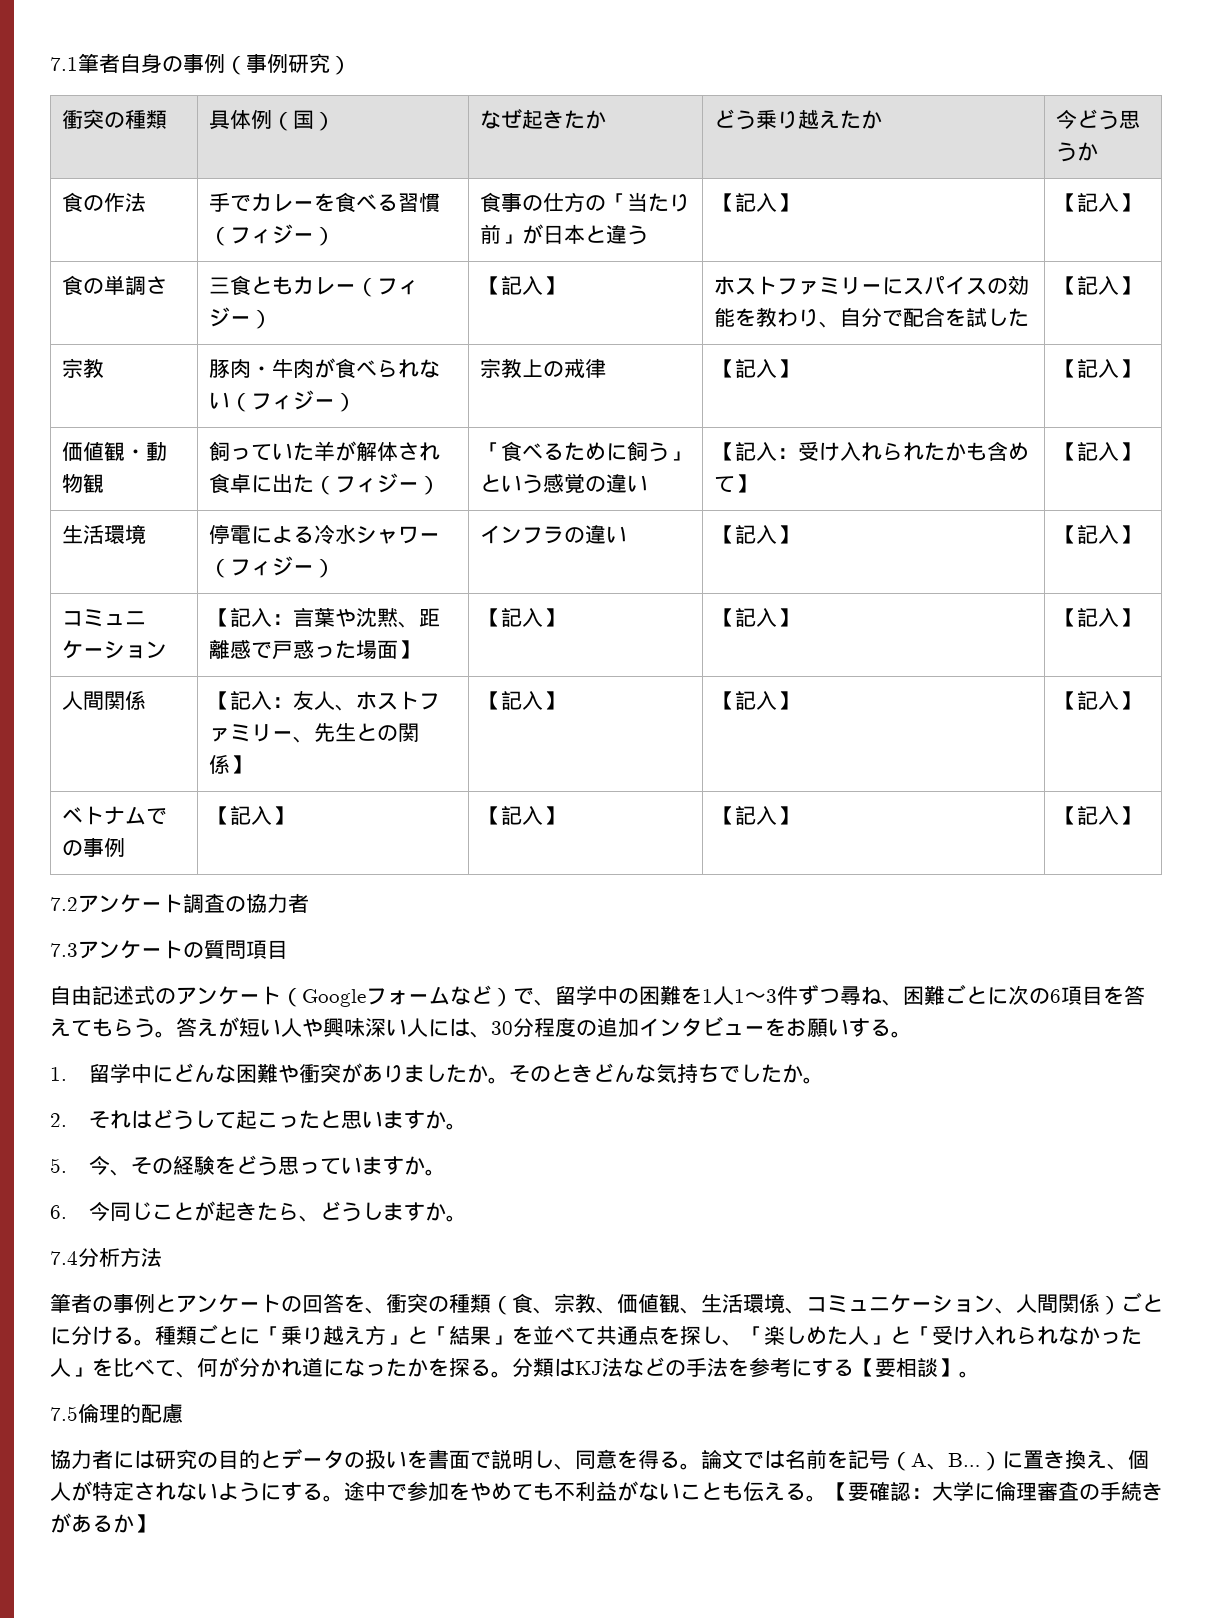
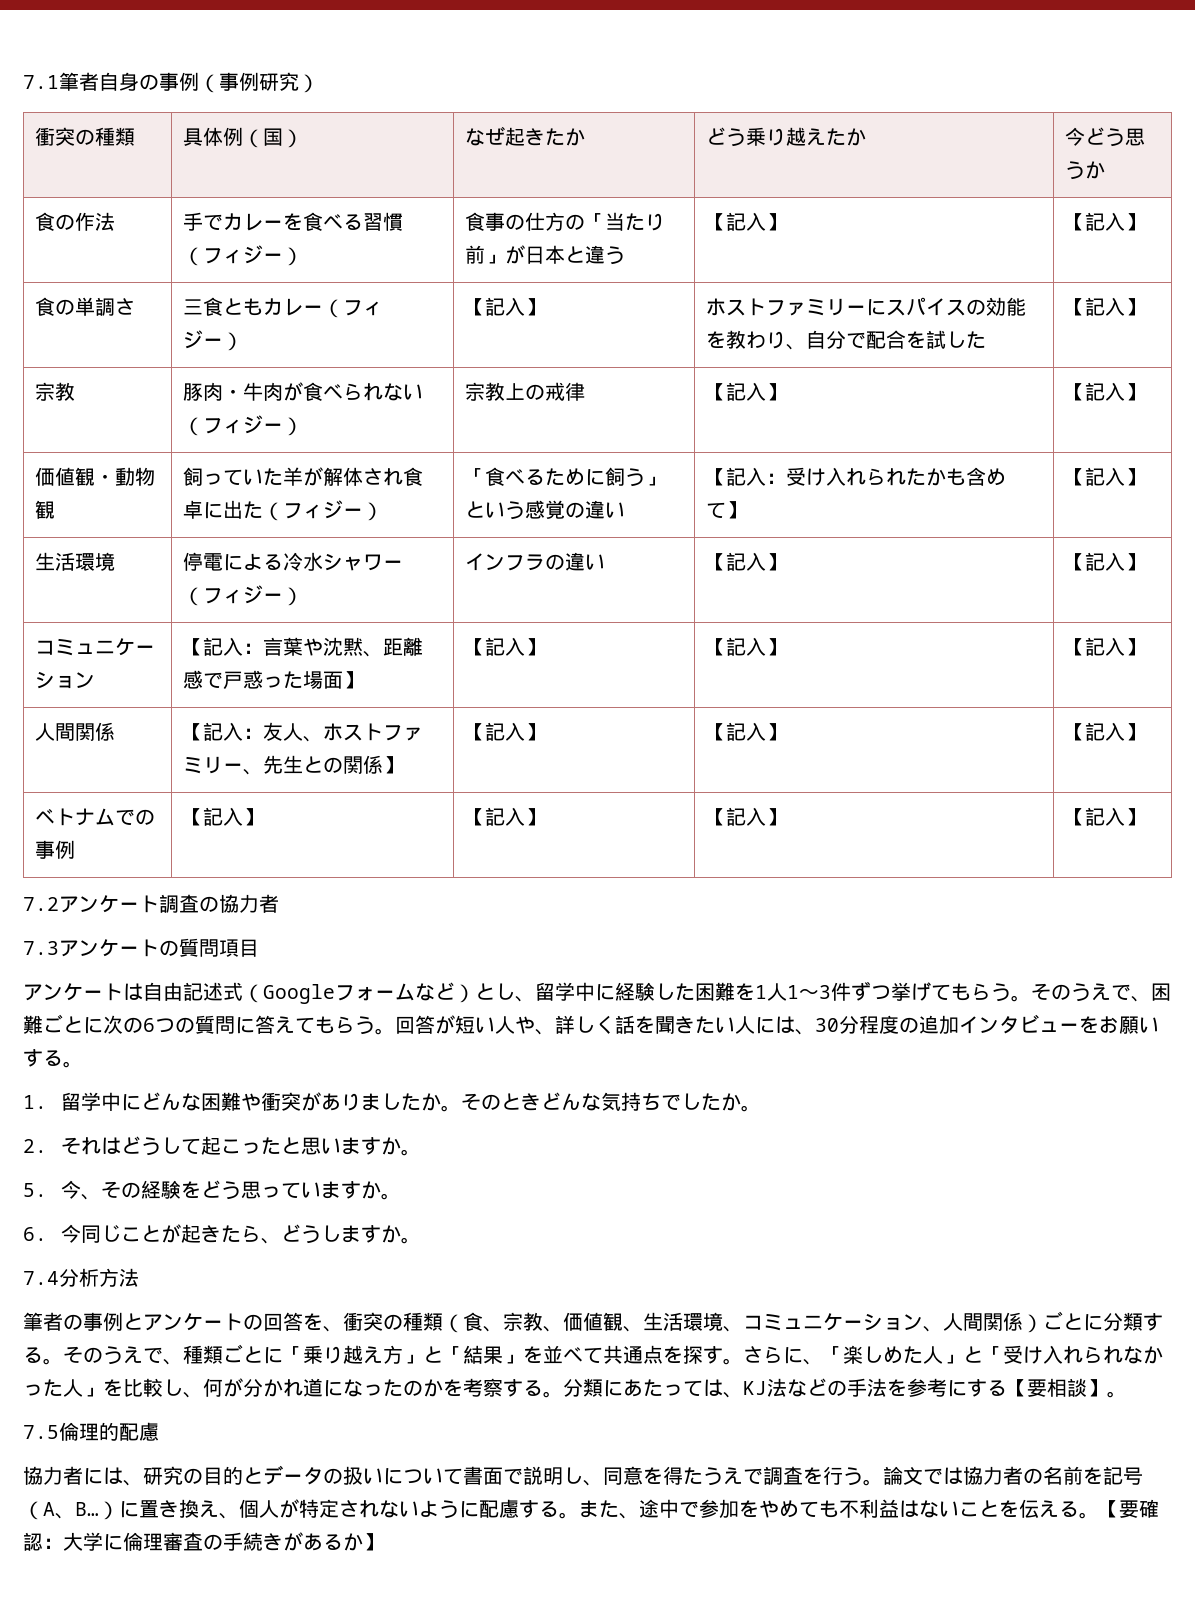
[50,985,281,1005] 自由記述式のアンケート -> [23,982,243,1001] アンケートは自由記述式
[513,988,534,1005] で -> [475,983,515,1000] とし
[618,988,639,1004] の -> [595,982,695,1001] に経験した
[840,986,882,1005] 尋ね -> [891,982,1131,1002] 挙げてもらう。そのうえで
[1061,986,1124,1005] 項目を -> [155,1015,255,1034] つの質問に
[176,1017,218,1037] 答え -> [395,1015,435,1034] 回答
[323,1018,386,1037] 興味深 -> [535,1015,715,1035] 、詳しく話を聞きた
[92,1326,155,1346] ける。 -> [1123,1312,1163,1331] [23,1346,183,1365] 類する。そのうえで、
[701,1326,722,1344] し -> [703,1346,803,1365] す。さらに
[134,1359,176,1377] べて -> [143,1378,183,1397] 較し
[407,1358,575,1378] かを探る。分類は -> [403,1378,743,1398] のかを考察する。分類にあたっては、
(155, 1459) none -> [123,1480,143,1486] 、
[407,1450,428,1469] を -> [383,1468,463,1485] について
[659,1451,680,1468] る -> [683,1466,863,1486] たうえで調査を行う
(785, 1459) none -> [963,1466,1043,1485] 協力者の
[281,1482,344,1502] する。 -> [479,1499,639,1519] 配慮する。また、
[617,1481,638,1501] が -> [899,1500,919,1518] は
[722,1482,743,1501] も -> [999,1500,1019,1518] を

